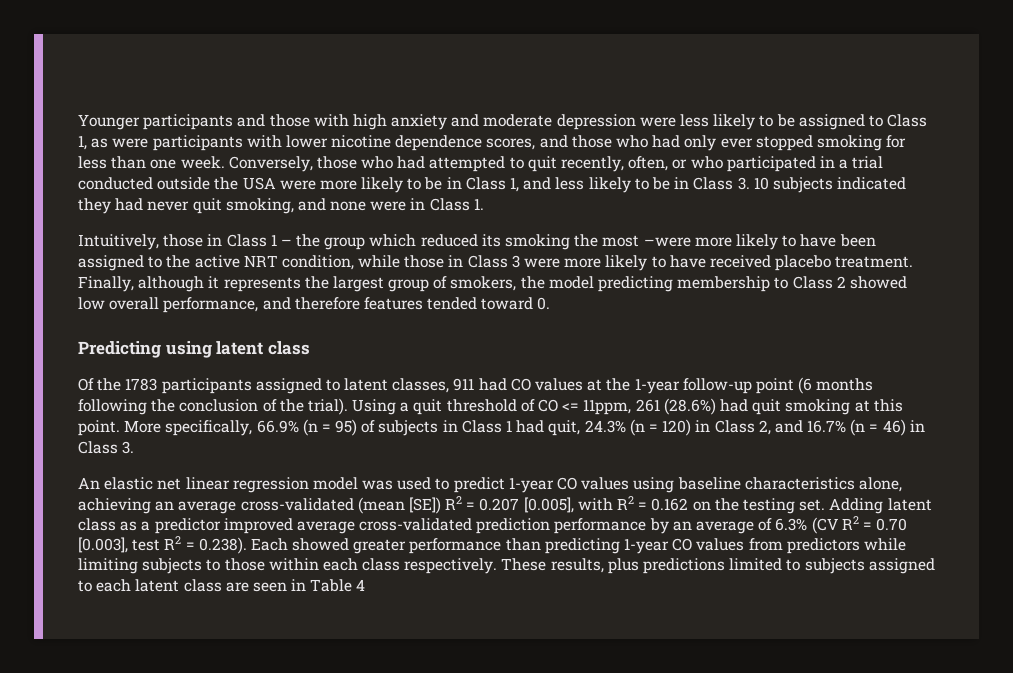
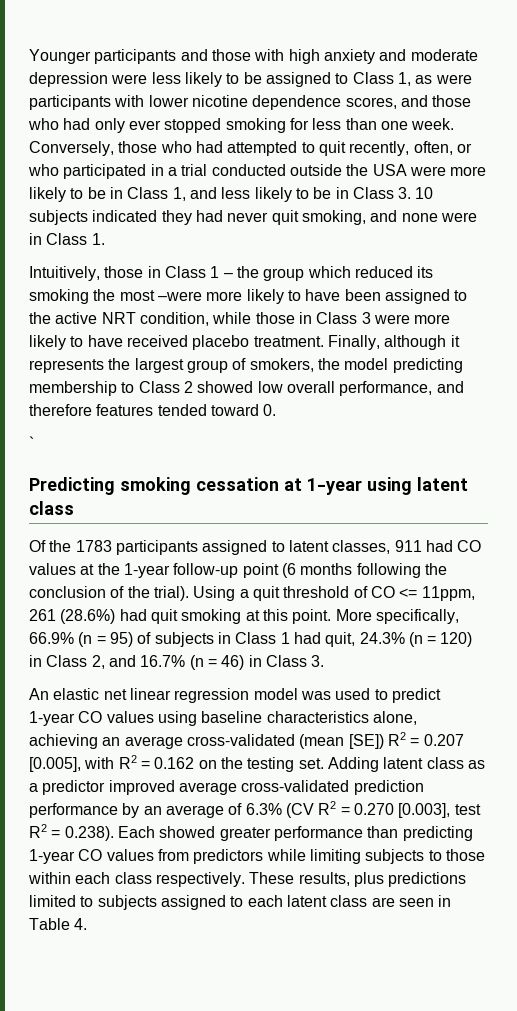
(551, 303) none -> [29,436,34,449] // `
(161, 349) none -> [120,477,362,495] smoking cessation at 1-year
[876,518,908,531] 0.70 -> [353,803,394,815] 0.270
[356,579,366,591] 4 -> [74,918,88,930] 4.

